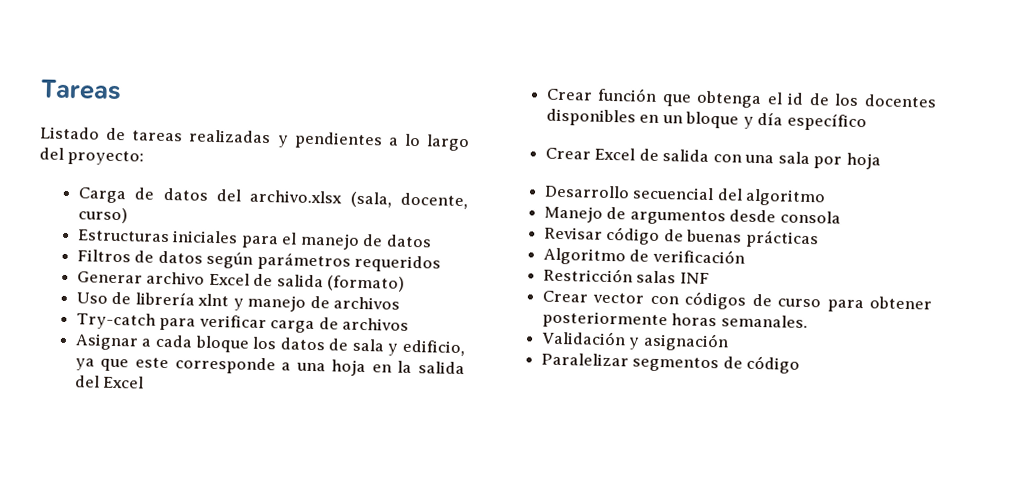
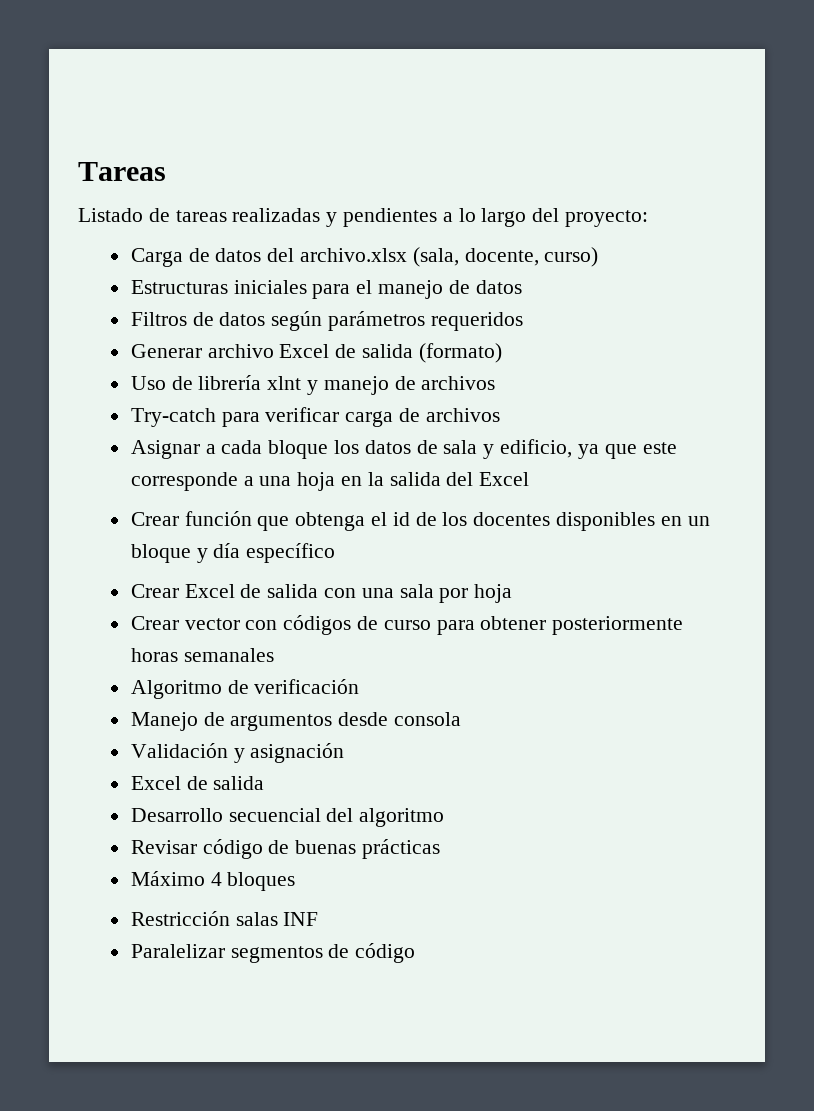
[543,184,827,207] [543,205,841,226] [543,226,819,249] [542,247,745,266] [542,267,710,285] // Desarrollo secuencial del algoritmo // Manejo de argumentos desde consola // Revisar código de buenas prácticas // Algoritmo de verificación // Restricción salas INF -> (513, 593) none
[720,314,808,329] [540,330,729,352] semanales. // Validación y asignación -> [183,648,274,662] [130,679,360,699] [130,712,462,731] [130,743,345,763] [130,776,265,790] [130,808,445,827] [130,839,441,859] [130,871,296,891] [130,911,319,926] semanales // Algoritmo de verificación // Manejo de argumentos desde consola // Validación y asignación // Excel de salida // Desarrollo secuencial del algoritmo // Revisar código de buenas prácticas // Máximo 4 bloques // Restricción salas INF

